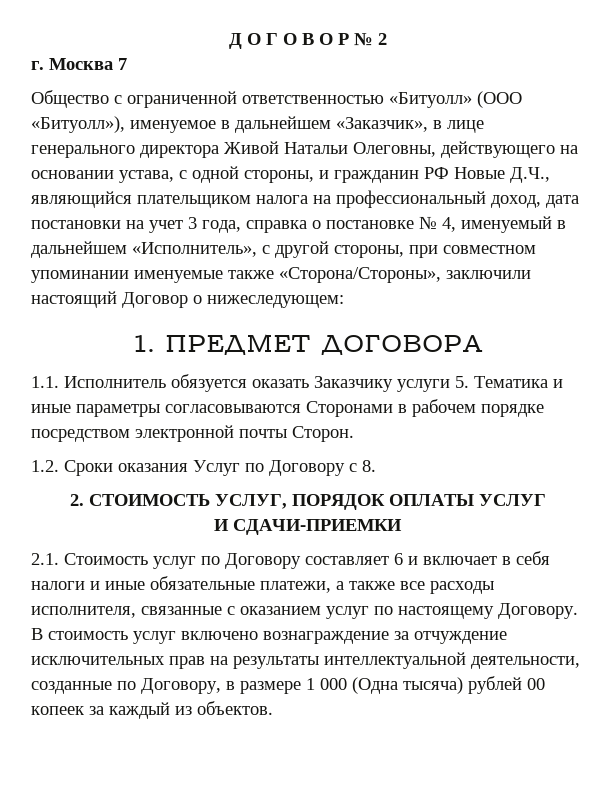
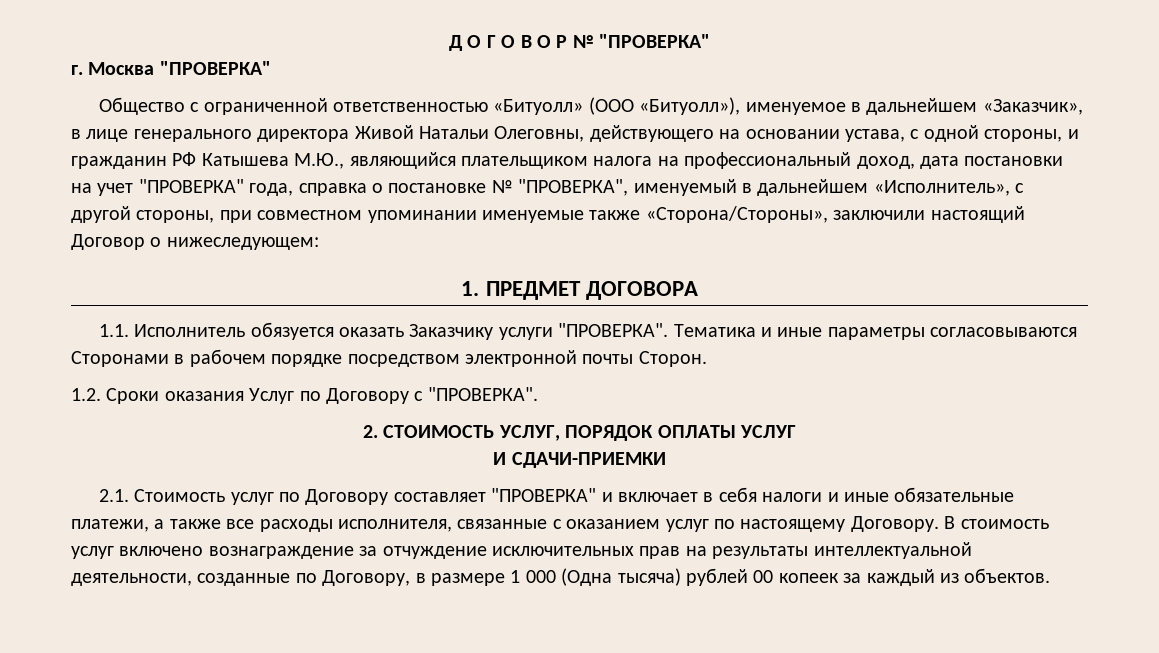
[377,33,387,45] 2 -> [599,34,711,48] "ПРОВЕРКА"
[118,58,127,70] 7 -> [159,61,271,75] "ПРОВЕРКА"
[454,167,550,183] Новые Д.Ч., -> [201,153,345,169] Катышева М.Ю.,
[188,217,197,229] 3 -> [138,179,244,193] "ПРОВЕРКА"
[442,217,456,232] 4, -> [518,179,629,196] "ПРОВЕРКА",
[455,376,469,388] 5. -> [558,323,669,337] "ПРОВЕРКА".
[362,460,376,472] 8. -> [427,387,538,401] "ПРОВЕРКА".
[394,553,403,565] 6 -> [491,488,597,502] "ПРОВЕРКА"

